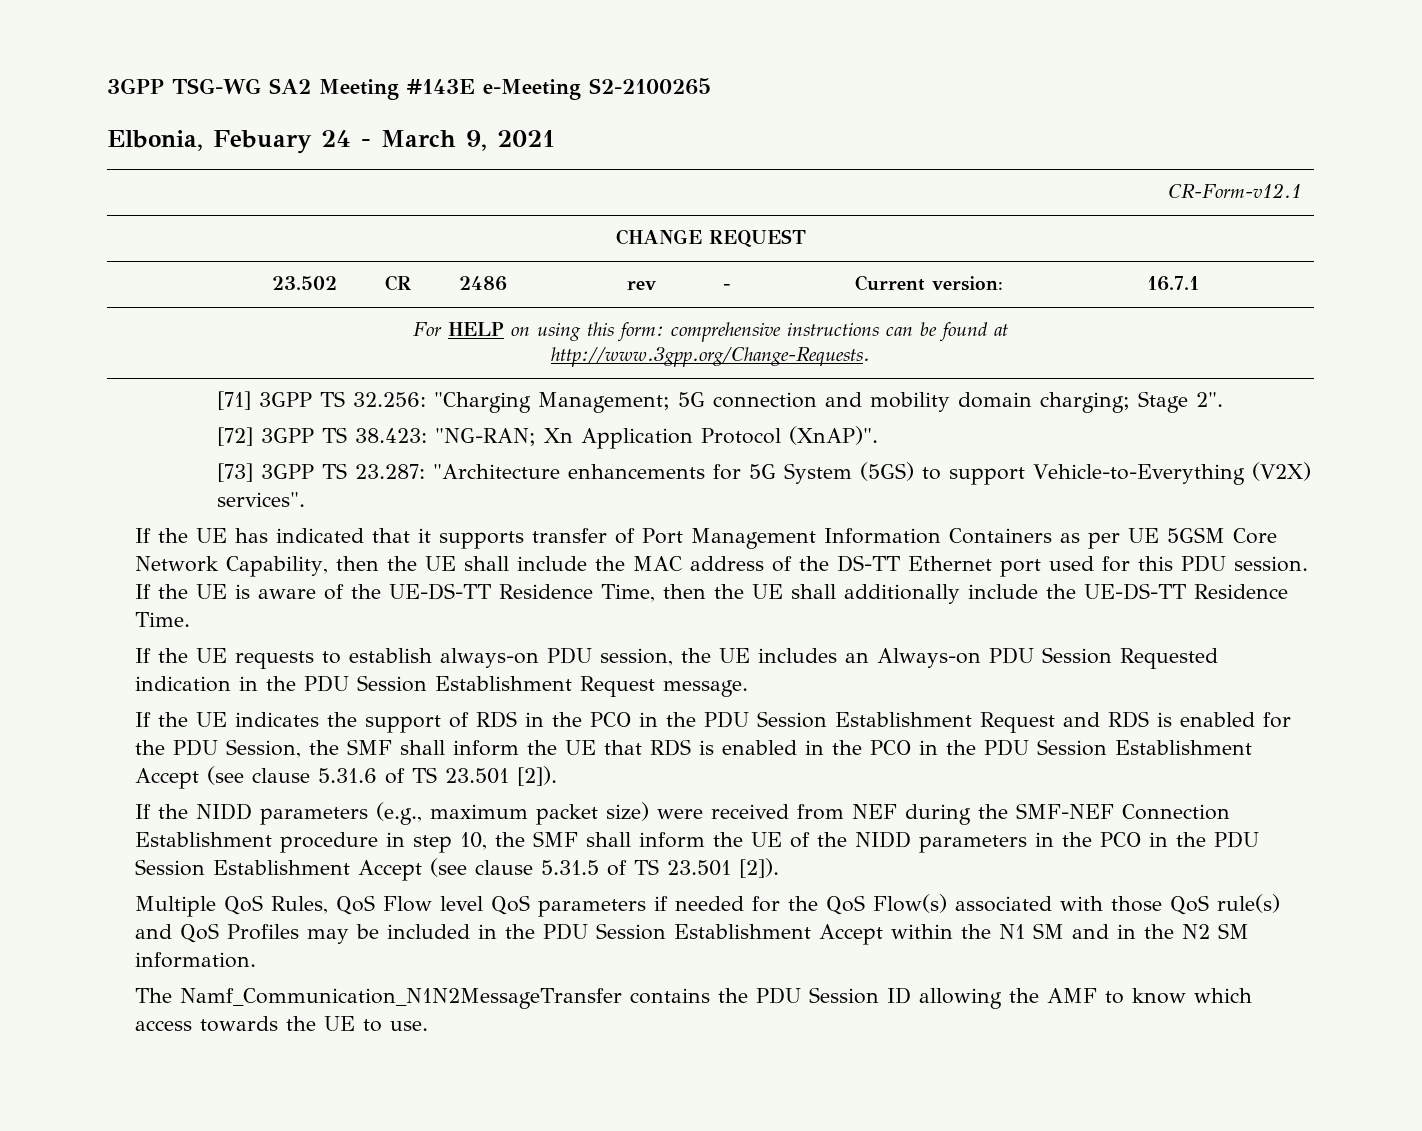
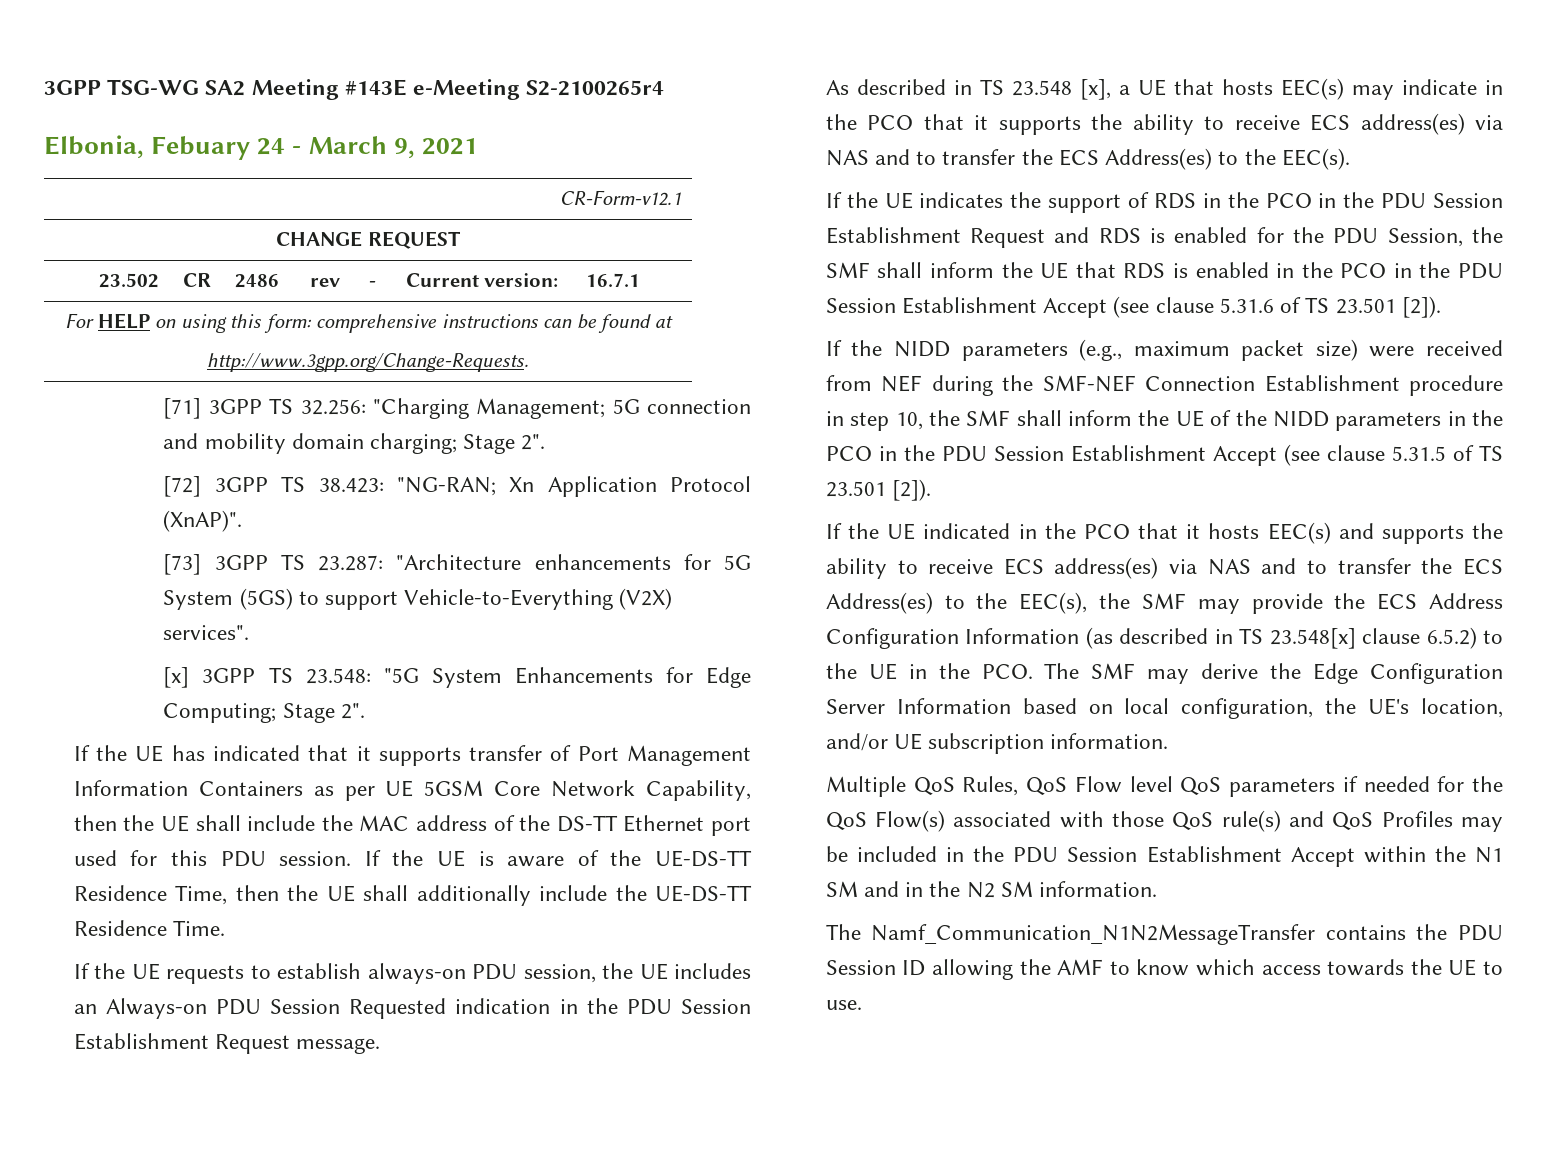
[589,78,711,95] S2-2100265 -> [526,80,665,96] S2-2100265r4
(306, 499) none -> [163,667,751,688] [163,703,365,723] // [x] 3GPP TS 23.548: "5G System Enhancements for Edge Computing; Stage 2".
(748, 688) none -> [825,78,1503,100] [825,113,1503,135] [825,148,1350,170] // As described in TS 23.548 [x], a UE that hosts EEC(s) may indicate in the PCO that it supports the ability to receive ECS address(es) via NAS and to transfer the ECS Address(es) to the EEC(s).
(779, 868) none -> [825,522,1503,544] [825,557,1503,579] [825,592,1503,614] [825,627,1503,649] [825,663,1503,684] [825,698,1503,719] [825,733,1169,754] // If the UE indicated in the PCO that it hosts EEC(s) and supports the ability to receive ECS address(es) via NAS and to transfer the ECS Address(es) to the EEC(s), the SMF may provide the ECS Address Configuration Information (as described in TS 23.548[x] clause 6.5.2) to the UE in the PCO. The SMF may derive the Edge Configuration Server Information based on local configuration, the UE's location, and/or UE subscription information.

